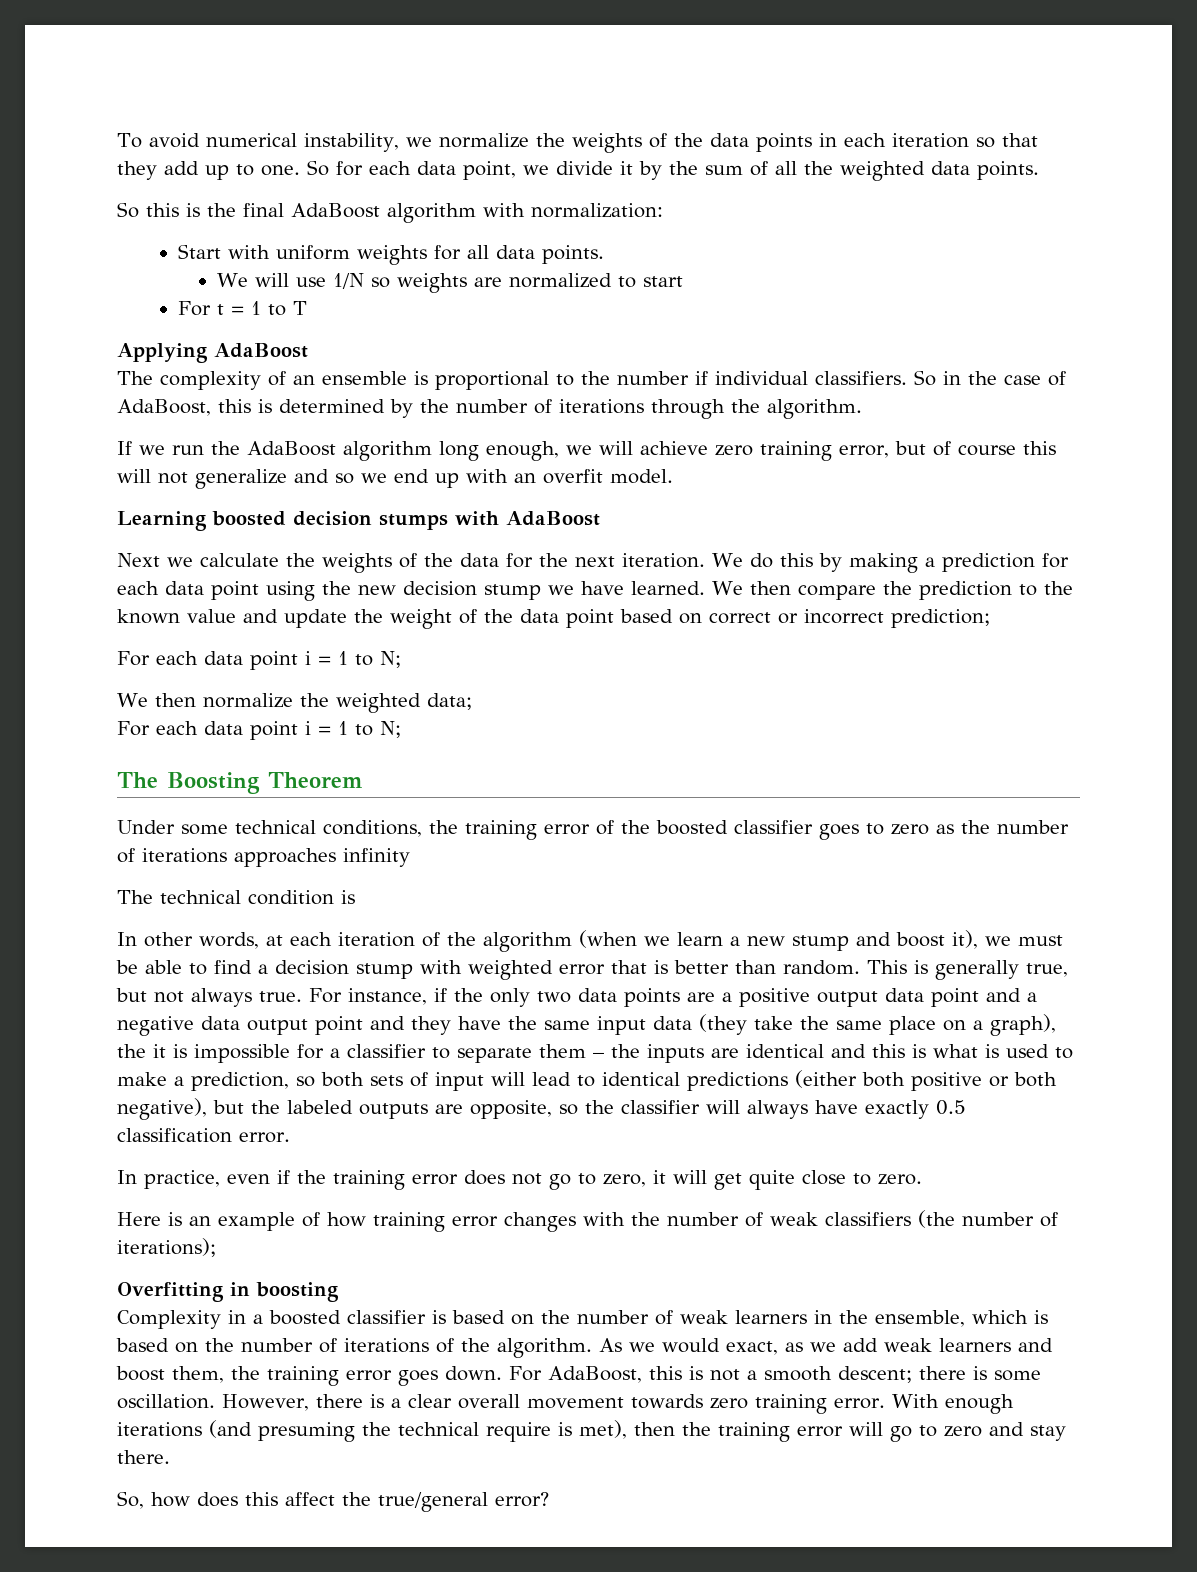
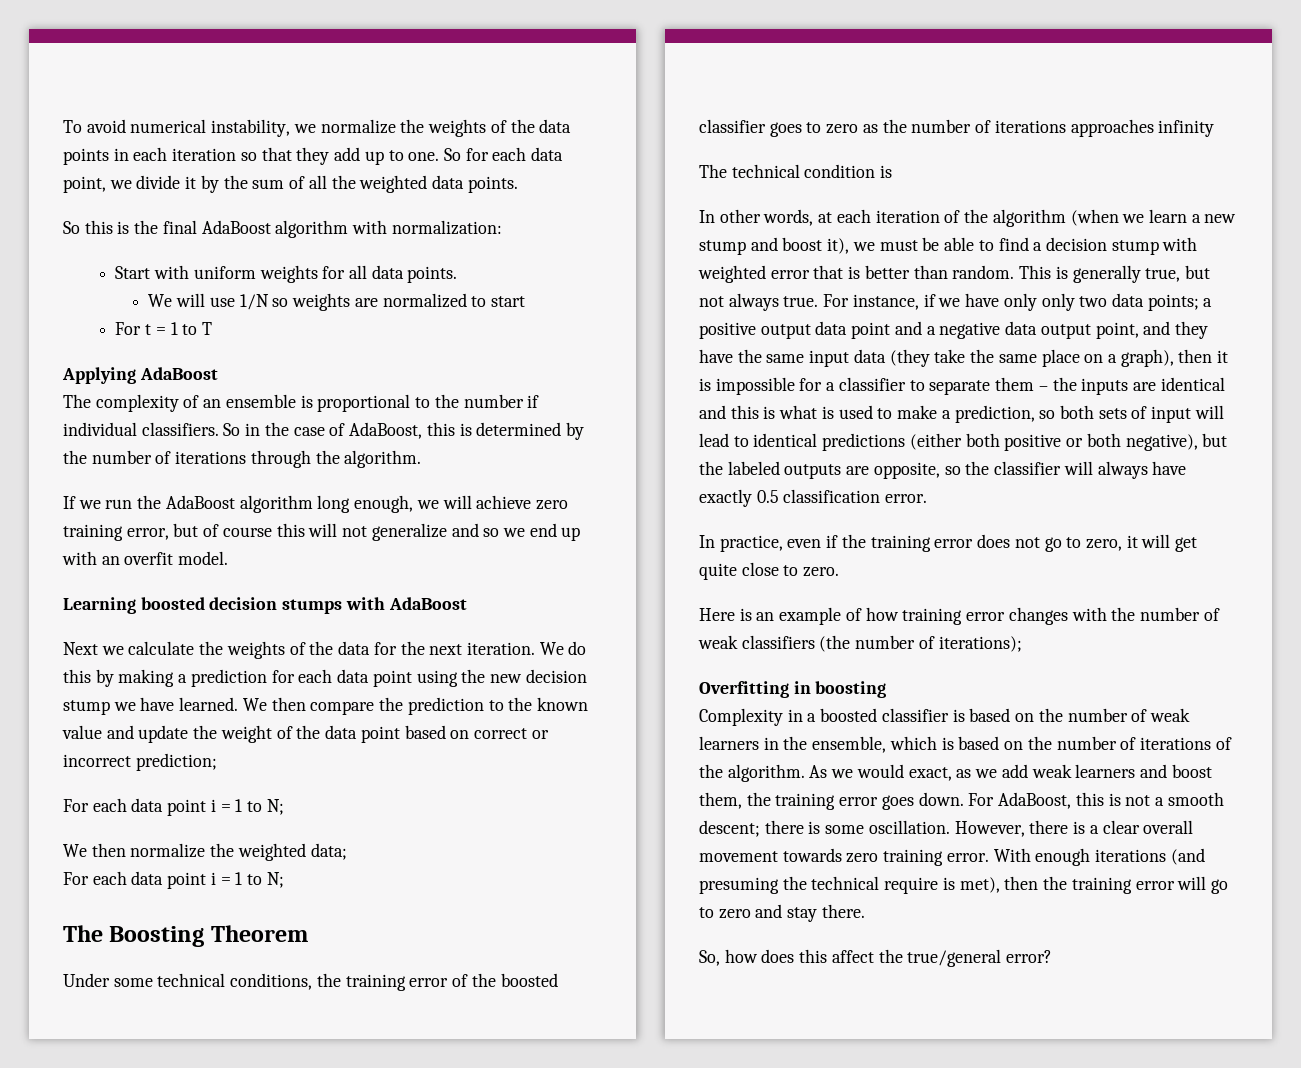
[454,988,483,1002] the -> [938,293,1037,311] we have only
[624,988,715,1007] points are -> [1147,294,1199,311] points;
[315,1016,363,1035] point -> [1095,322,1139,339] point,
[117,1044,146,1058] the -> [1178,349,1213,363] then

